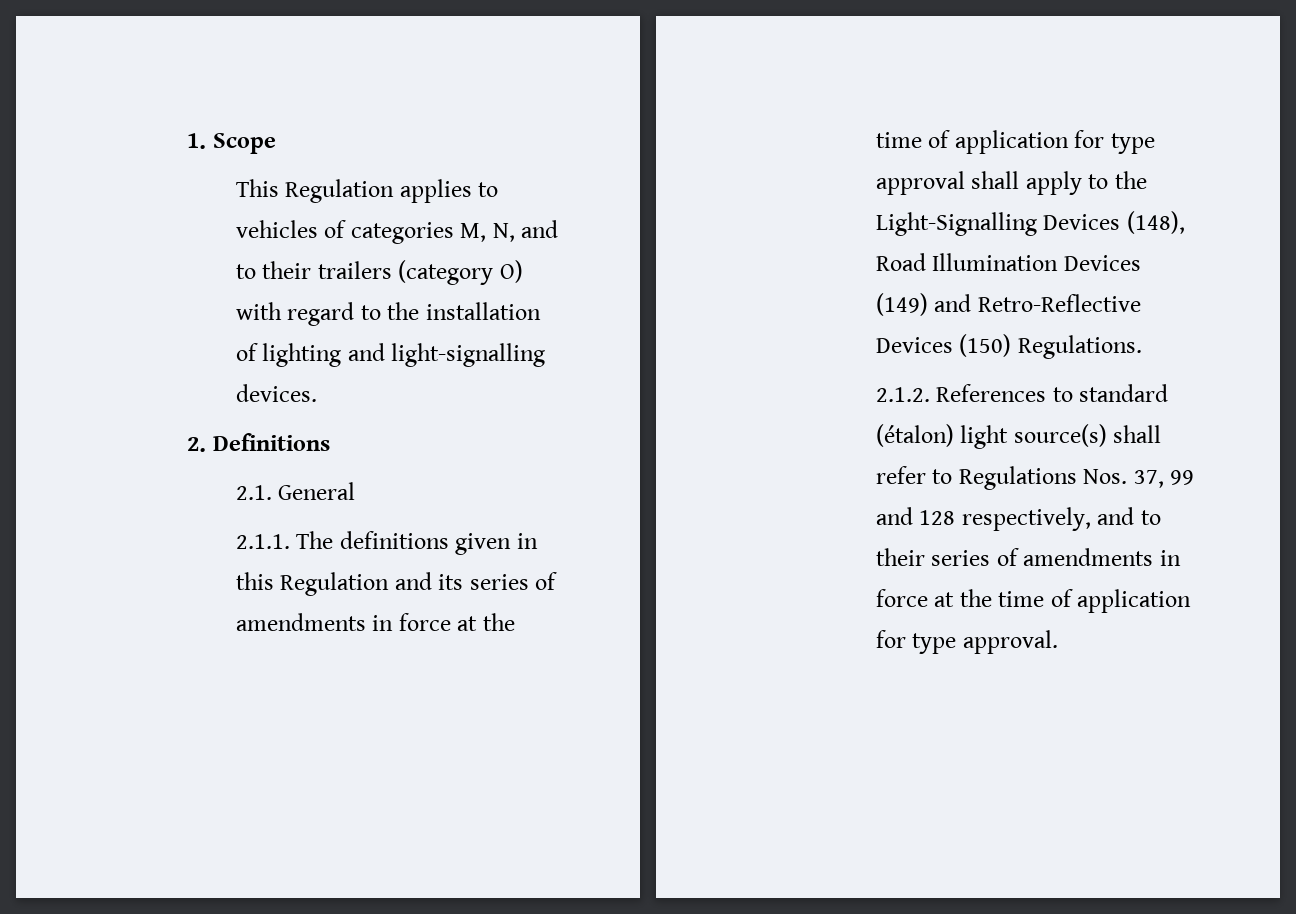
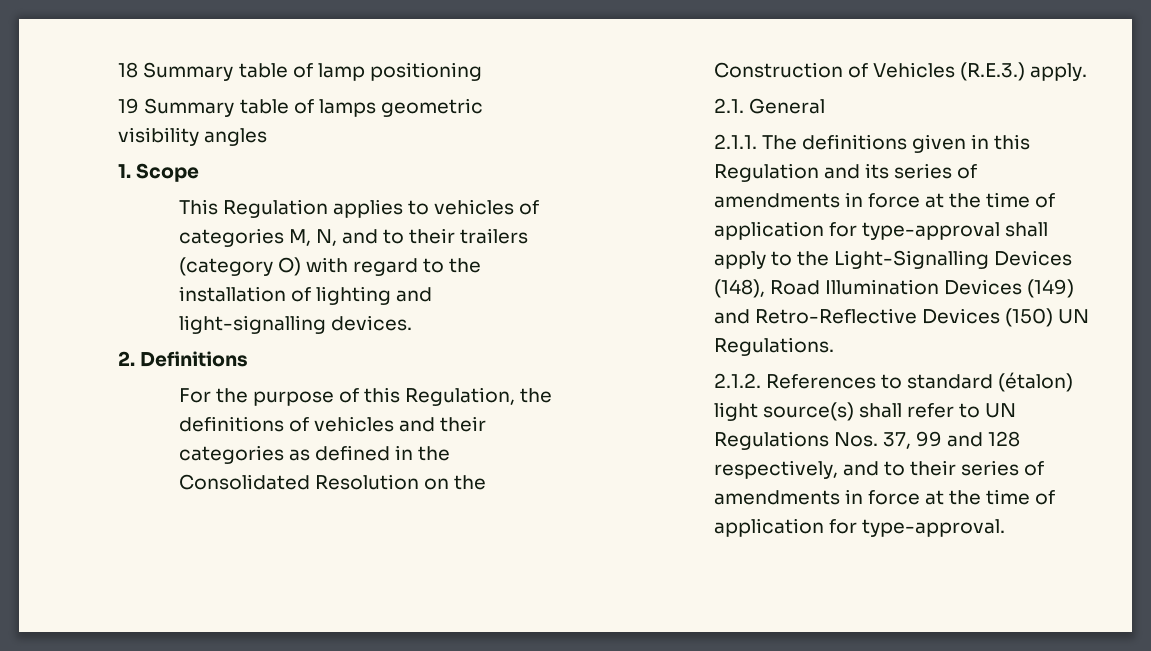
(187, 141) none -> [118,62,482,81] [118,98,483,117] [118,127,268,146] 18 Summary table of lamp positioning // 19 Summary table of lamps geometric visibility angles //
(330, 442) none -> [178,387,553,406] [178,416,487,432] [178,445,451,464] [178,474,486,490] [713,62,1088,81] // For the purpose of this Regulation, the definitions of vehicles and their categories as defined in the Consolidated Resolution on the Construction of Vehicles (R.E.3.) apply.
[1110,133,1155,154] [875,171,965,195] type approval -> [861,222,1000,240] type-approval
(1012, 345) none -> [1058,309,1090,324] UN
(953, 476) none -> [985,403,1017,418] UN
[912,630,1058,654] type approval. -> [861,519,1005,537] type-approval.

